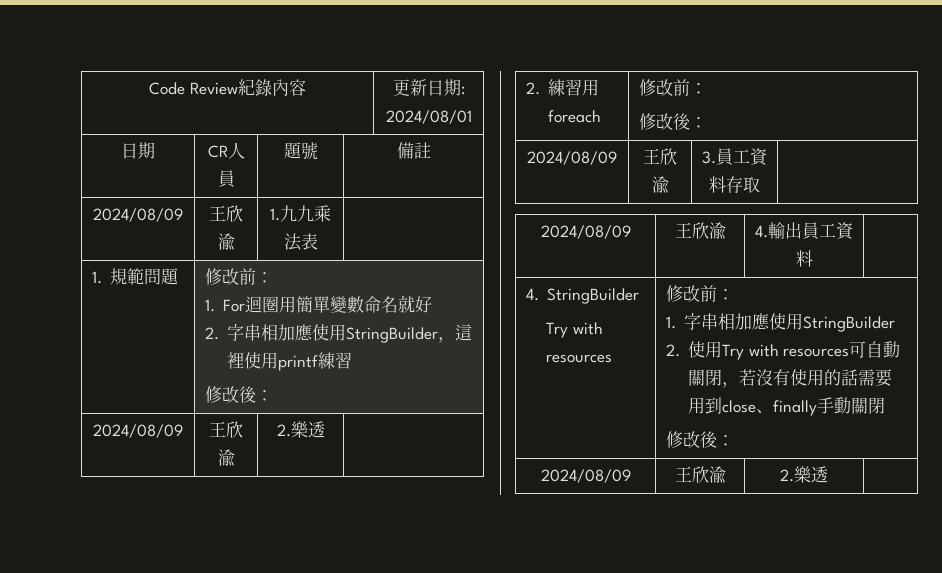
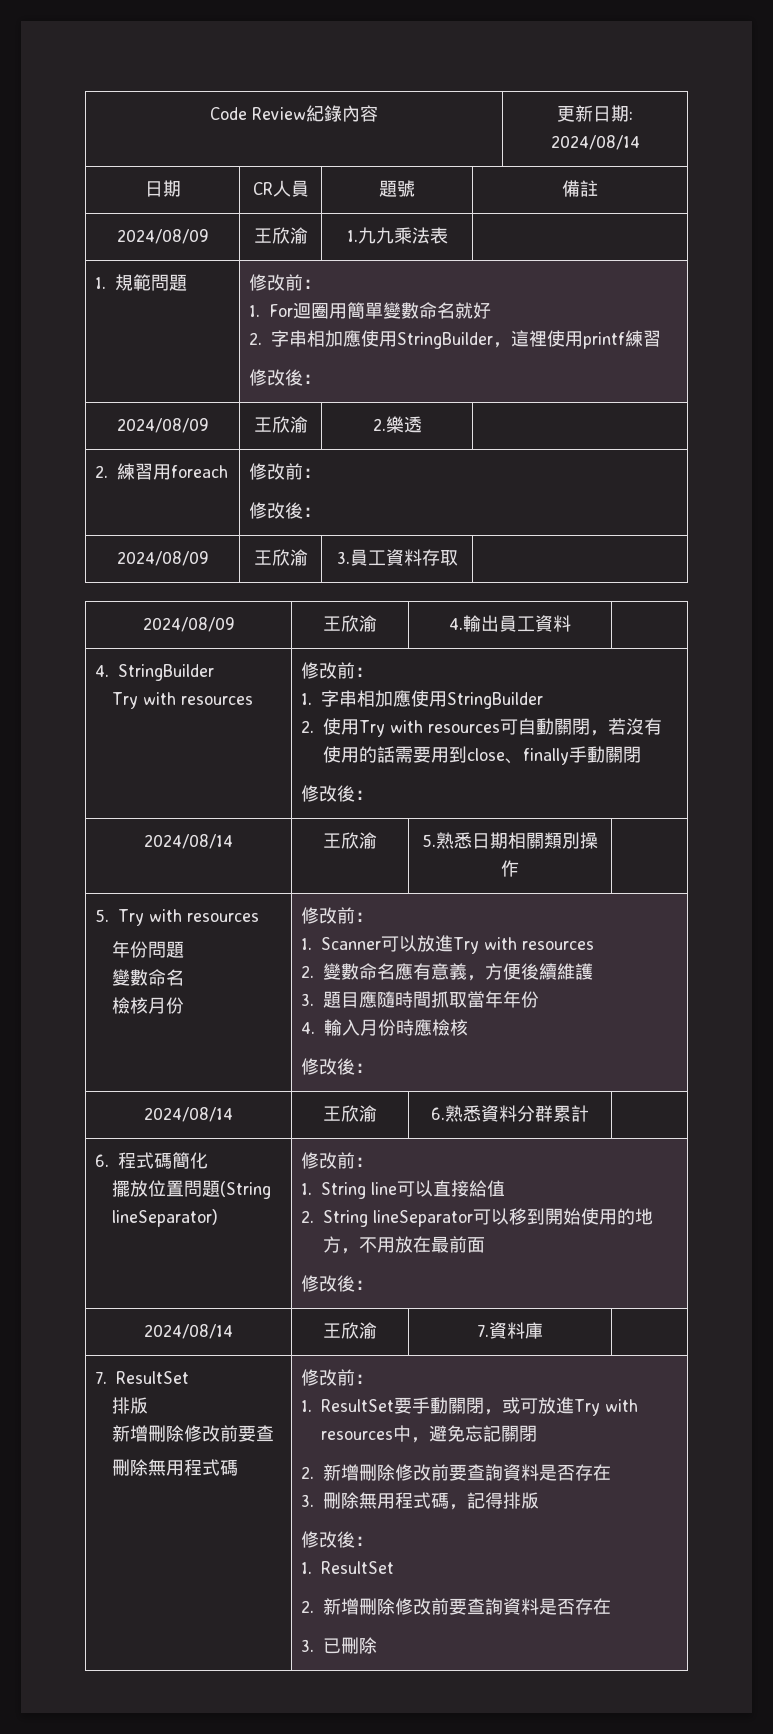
[385,110,472,124] 2024/08/01 -> [550,135,640,150] 2024/08/14
[540,469,631,483] [674,466,726,484] [780,466,828,483] 2024/08/09 | 王欣渝 | 2.樂透 | -> [144,834,233,849] [323,832,377,849] [422,832,598,849] [501,860,519,877] [95,909,260,926] [112,941,185,958] [112,969,185,986] [112,997,185,1014] [301,907,374,924] [301,935,595,954] [301,963,594,981] [301,991,540,1008] [301,1019,469,1036] [301,1058,374,1075] [144,1107,233,1122] [323,1105,377,1122] [431,1105,589,1122] [95,1152,209,1169] [112,1180,272,1199] [112,1209,219,1227] [301,1152,374,1169] [301,1180,506,1199] [301,1208,654,1227] [323,1236,486,1254] [301,1275,374,1292] [144,1324,233,1339] [323,1322,377,1339] [477,1322,543,1339] [95,1371,190,1384] [112,1397,149,1414] [112,1425,275,1442] [112,1459,239,1476] [301,1369,374,1386] [301,1397,639,1416] [321,1425,538,1443] [301,1464,612,1481] [301,1492,540,1510] [301,1531,374,1548] [301,1561,395,1574] [301,1598,612,1615] [301,1637,378,1654] 2024/08/14 | 王欣渝 | 5.熟悉日期相關類別操作 | // 5. Try with resources // 年份問題 // 變數命名 // 檢核月份 | 修改前： // 1. Scanner可以放進Try with resources // 2.變數命名應有意義，方便後續維護 // 3.題目應隨時間抓取當年年份 // 4.輸入月份時應檢核 // 修改後： // 2024/08/14 | 王欣渝 | 6.熟悉資料分群累計 | // 6.程式碼簡化 // 擺放位置問題(String lineSeparator) | 修改前： // 1. String line可以直接給值 // 2. String lineSeparator可以移到開始使用的地方，不用放在最前面 // 修改後： // 2024/08/14 | 王欣渝 | 7.資料庫 | // 7. ResultSet // 排版 // 新增刪除修改前要查 // 刪除無用程式碼 | 修改前： // 1. ResultSet要手動關閉，或可放進Try with resources中，避免忘記關閉 // 2.新增刪除修改前要查詢資料是否存在 // 3.刪除無用程式碼，記得排版 // 修改後： // 1. ResultSet // 2.新增刪除修改前要查詢資料是否存在 // 3.已刪除

